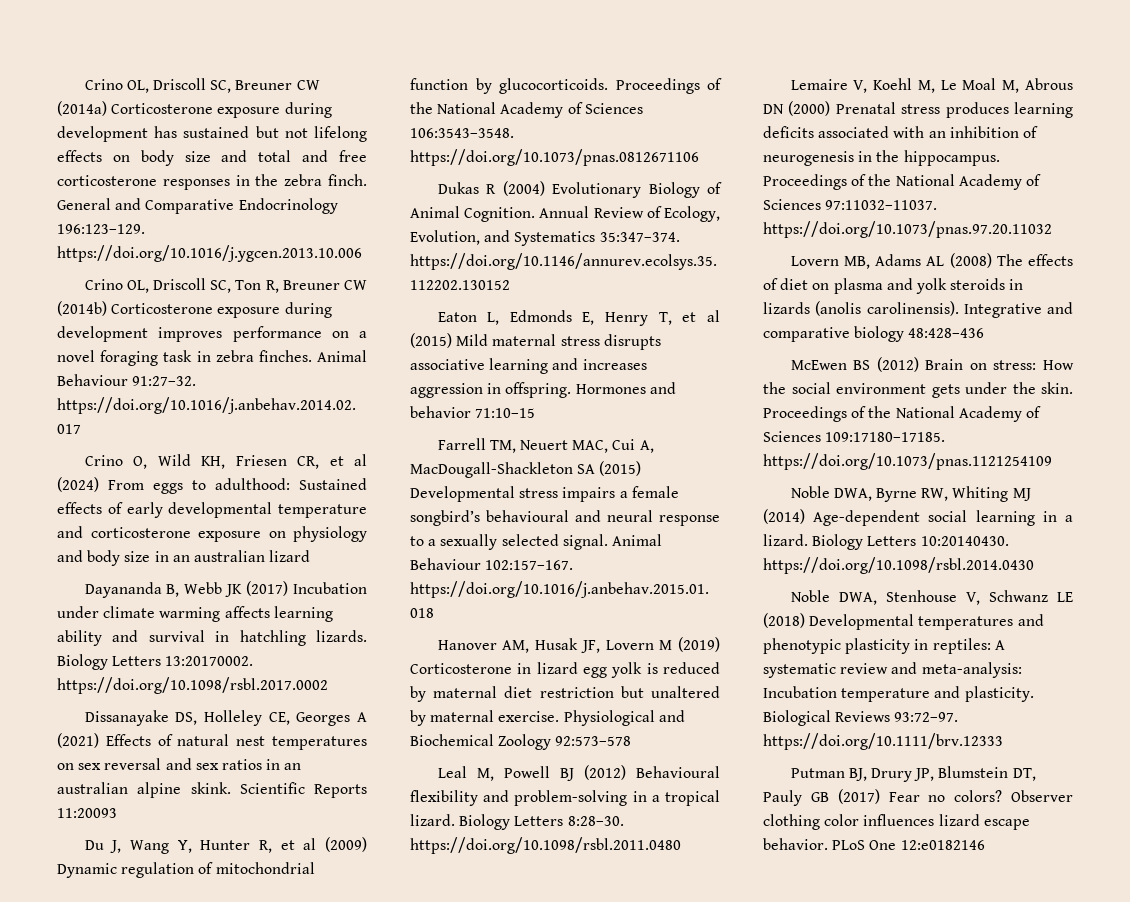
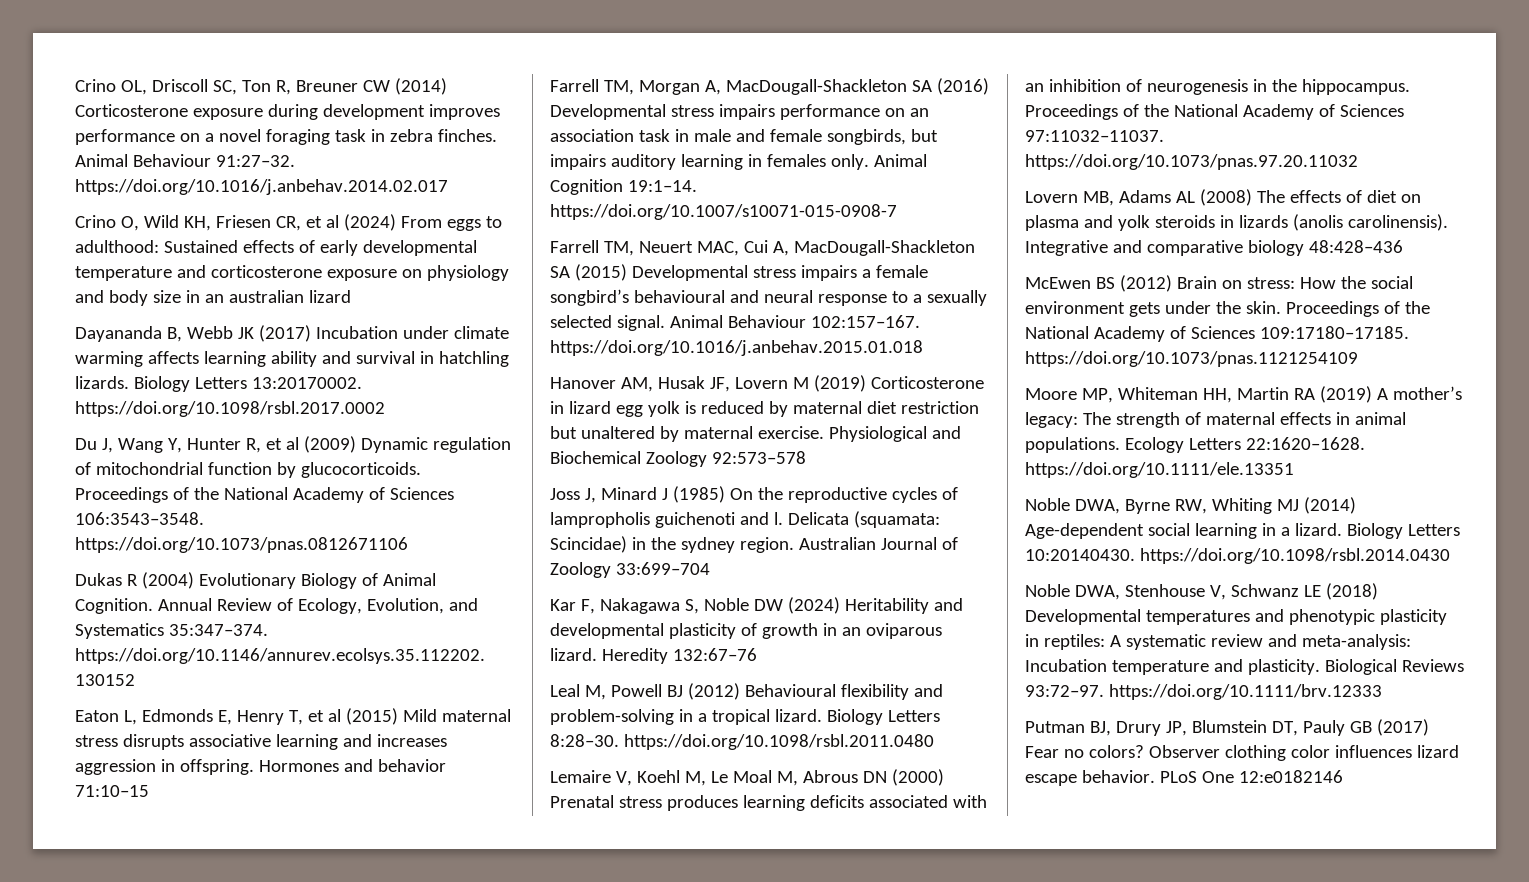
[84,78,320,93] [57,101,332,118] [57,126,367,142] [57,150,367,166] [57,174,368,190] [57,198,338,214] [57,224,145,234] [57,245,362,262] [84,278,232,293] Crino OL, Driscoll SC, Breuner CW (2014a) Corticosterone exposure during development has sustained but not lifelong effects on body size and total and free corticosterone responses in the zebra finch. General and Comparative Endocrinology 196:123–129. https://doi.org/10.1016/j.ygcen.2013.10.006 // Crino OL, Driscoll SC, -> [75,79,237,95] Crino OL, Driscoll SC,
[57,301,107,316] (2014b) -> [394,78,447,95] (2014)
[84,710,367,726] [57,733,367,750] [57,758,302,770] [57,782,367,798] [57,808,117,818] // Dissanayake DS, Holleley CE, Georges A (2021) Effects of natural nest temperatures on sex reversal and sex ratios in an australian alpine skink. Scientific Reports 11:20093 -> (385, 409) none
(536, 413) none -> [550,78,989,95] [550,104,929,120] [550,129,938,145] [550,154,927,170] [550,179,697,195] [550,204,897,220] // Farrell TM, Morgan A, MacDougall-Shackleton SA (2016) Developmental stress impairs performance on an association task in male and female songbirds, but impairs auditory learning in females only. Animal Cognition 19:1–14. https://doi.org/10.1007/s10071-015-0908-7
(632, 741) none -> [550,486,958,503] [550,511,940,528] [550,536,958,553] [550,562,710,578] [550,597,963,614] [550,623,942,639] [550,648,757,664] // Joss J, Minard J (1985) On the reproductive cycles of lampropholis guichenoti and l. Delicata (squamata: Scincidae) in the sydney region. Australian Journal of Zoology 33:699–704 // Kar F, Nakagawa S, Noble DW (2024) Heritability and developmental plasticity of growth in an oviparous lizard. Heredity 132:67–76
(1052, 461) none -> [1025,386,1462,403] [1025,412,1406,428] [1025,437,1365,453] [1025,462,1294,478] // Moore MP, Whiteman HH, Martin RA (2019) A mother’s legacy: The strength of maternal effects in animal populations. Ecology Letters 22:1620–1628. https://doi.org/10.1111/ele.13351

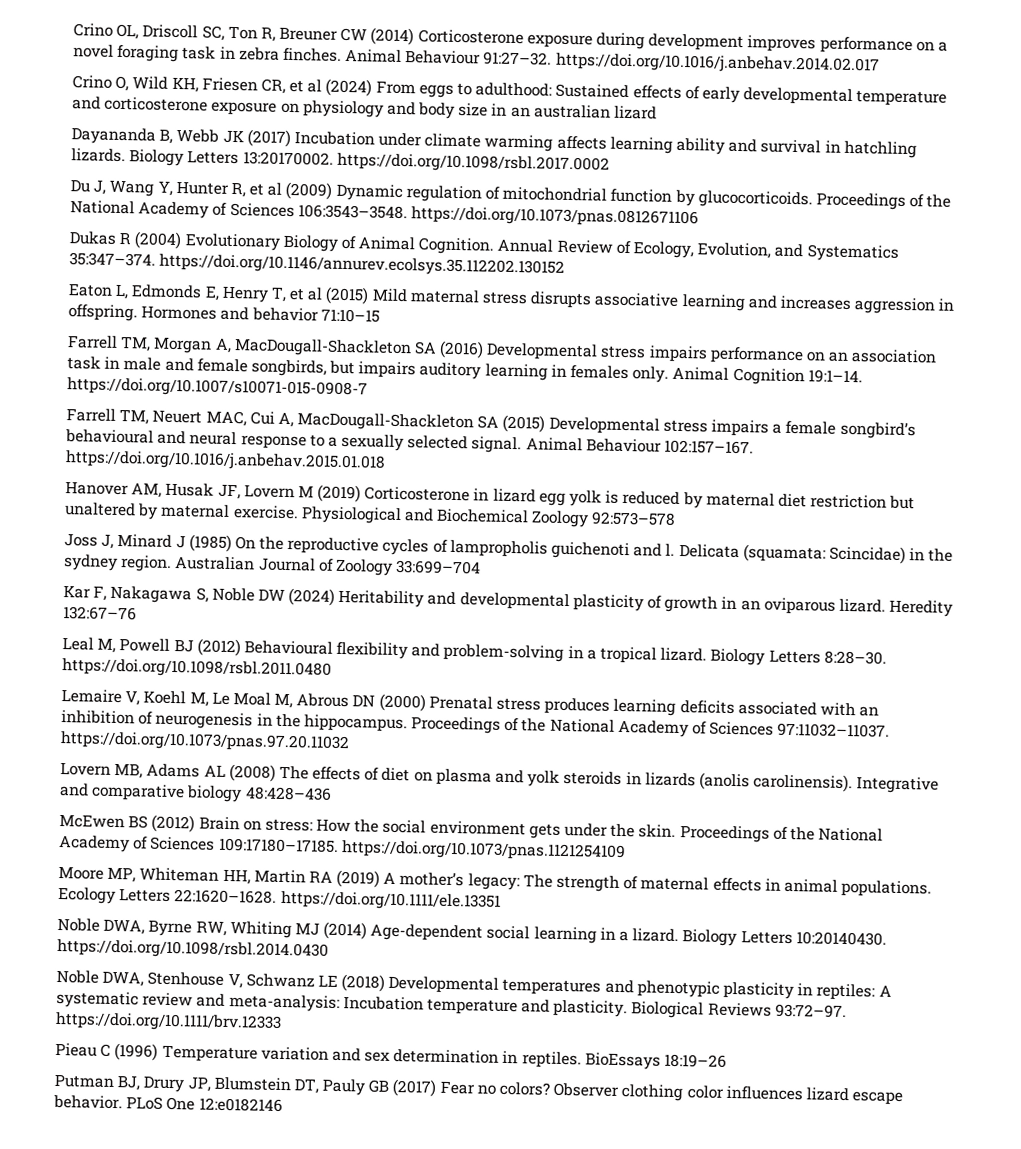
(1382, 692) none -> [55,1042,728,1070] // Pieau C (1996) Temperature variation and sex determination in reptiles. BioEssays 18:19–26

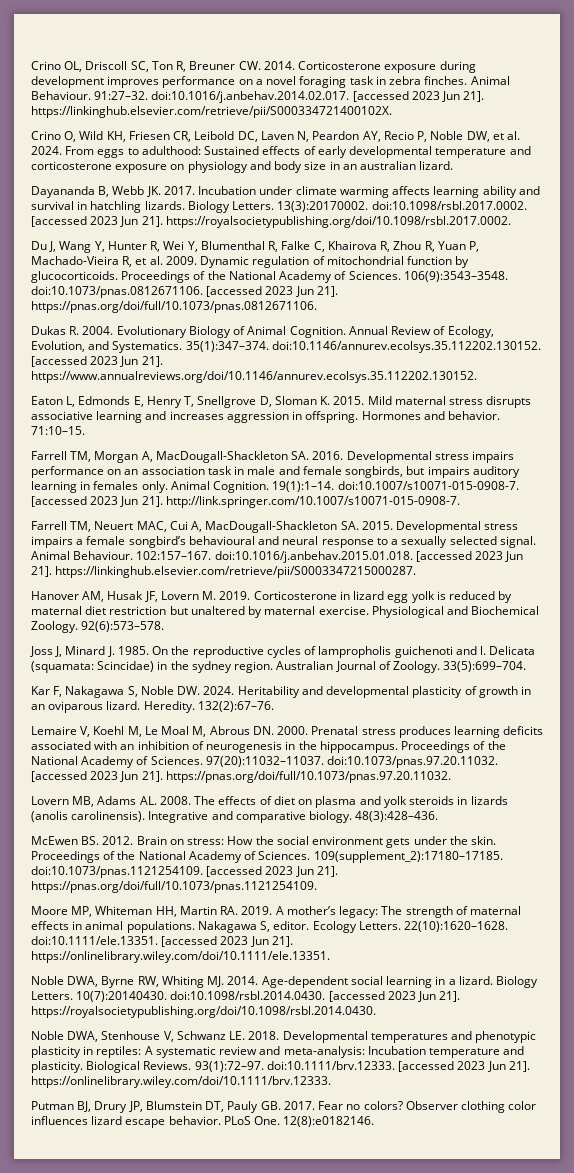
[340,27,415,46] CW (2014) -> [238,61,295,70] CW. 2014.
[405,50,880,75] Behaviour 91:27–32. https://doi.org/10.1016/j.anbehav.2014.02.017 -> [31,91,485,103] [31,106,392,118] Behaviour. 91:27–32. doi:10.1016/j.anbehav.2014.02.017. [accessed 2023 Jun 21]. https://linkinghub.elsevier.com/retrieve/pii/S000334721400102X.
[289,78,373,97] et al (2024) -> [194,131,521,142] [31,146,62,155] Leibold DC, Laven N, Peardon AY, Recio P, Noble DW, et al. 2024.
[614,105,658,120] lizard -> [419,161,454,170] lizard.
[222,129,291,148] JK (2017) -> [146,186,195,197] JK. 2017.
[187,150,610,174] Letters 13:20170002. https://doi.org/10.1098/rsbl.2017.0002 -> [232,201,527,212] [31,216,511,228] Letters. 13(3):20170002. doi:10.1098/rsbl.2017.0002. [accessed 2023 Jun 21]. https://royalsocietypublishing.org/doi/10.1098/rsbl.2017.0002.
[249,181,333,200] et al (2009) -> [163,241,480,252] [31,256,197,267] Wei Y, Blumenthal R, Falke C, Khairova R, Zhou R, Yuan P, Machado-Vieira R, et al. 2009.
[229,202,699,228] Sciences 106:3543–3548. https://doi.org/10.1073/pnas.0812671106 -> [348,271,508,282] [31,286,338,298] [31,301,317,313] Sciences. 106(9):3543–3548. doi:10.1073/pnas.0812671106. [accessed 2023 Jun 21]. https://pnas.org/doi/full/10.1073/pnas.0812671106.
[119,231,183,250] R (2004) -> [69,326,114,335] R. 2004.
[806,244,899,262] [69,252,566,277] Systematics 35:347–374. https://doi.org/10.1146/annurev.ecolsys.35.112202.130152 -> [112,341,541,353] [31,356,163,367] [31,371,477,383] Systematics. 35(1):347–374. doi:10.1146/annurev.ecolsys.35.112202.130152. [accessed 2023 Jun 21]. https://www.annualreviews.org/doi/10.1146/annurev.ecolsys.35.112202.130152.
[289,286,370,305] et al (2015) -> [197,396,365,408] Snellgrove D, Sloman K. 2015.
[251,307,380,323] behavior 71:10–15 -> [448,411,501,420] [31,426,85,435] behavior. 71:10–15.
[413,340,485,359] SA (2016) -> [291,451,344,460] SA. 2016.
[732,367,863,386] [67,377,368,399] Cognition 19:1–14. https://doi.org/10.1007/s10071-015-0908-7 -> [213,481,519,493] [31,496,460,508] Cognition. 19(1):1–14. doi:10.1007/s10071-015-0908-7. [accessed 2023 Jun 21]. http://link.springer.com/10.1007/s10071-015-0908-7.
[477,414,546,433] SA (2015) -> [340,521,393,530] SA. 2015.
[585,438,755,455] [65,450,386,472] Behaviour 102:157–167. https://doi.org/10.1016/j.anbehav.2015.01.018 -> [73,551,524,563] [31,566,417,578] Behaviour. 102:157–167. doi:10.1016/j.anbehav.2015.01.018. [accessed 2023 Jun 21]. https://linkinghub.elsevier.com/retrieve/pii/S0003347215000287.
[297,484,362,503] M (2019) -> [202,591,251,600] M. 2019.
[531,510,677,528] Zoology 92:573–578 -> [31,621,165,633] Zoology. 92(6):573–578.
[175,534,232,553] J (1985) -> [107,646,149,657] J. 1985.
[334,558,482,576] Zoology 33:699–704 -> [393,661,527,673] Zoology. 33(5):699–704.
[257,588,336,606] DW (2024) -> [177,686,235,695] DW. 2024.
[889,599,954,617] [63,606,137,621] [62,637,887,666] [62,658,332,679] Heredity 132:67–76 // Leal M, Powell BJ (2012) Behavioural flexibility and problem-solving in a tropical lizard. Biology Letters 8:28–30. https://doi.org/10.1098/rsbl.2011.0480 -> [143,701,274,713] Heredity. 132(2):67–76.
[352,693,426,712] DN (2000) -> [252,726,309,735] DN. 2000.
[709,721,891,738] [60,731,350,753] Sciences 97:11032–11037. https://doi.org/10.1073/pnas.97.20.11032 -> [150,756,499,768] [31,771,451,783] Sciences. 97(20):11032–11037. doi:10.1073/pnas.97.20.11032. [accessed 2023 Jun 21]. https://pnas.org/doi/full/10.1073/pnas.97.20.11032.
[203,764,276,782] AL (2008) -> [139,796,191,805] AL. 2008.
[186,785,332,803] biology 48:428–436 -> [309,811,439,823] biology. 48(3):428–436.
[128,814,196,833] BS (2012) -> [81,836,134,845] BS. 2012.
[150,836,626,862] Sciences 109:17180–17185. https://doi.org/10.1073/pnas.1121254109 -> [258,851,503,863] [31,866,338,878] [31,881,317,893] Sciences. 109(supplement_2):17180–17185. doi:10.1073/pnas.1121254109. [accessed 2023 Jun 21]. https://pnas.org/doi/full/10.1073/pnas.1121254109.
[308,869,381,888] RA (2019) -> [220,906,273,915] RA. 2019.
[58,887,501,911] Ecology Letters 22:1620–1628. https://doi.org/10.1111/ele.13351 -> [197,921,509,933] [31,936,293,947] [31,951,330,963] Nakagawa S, editor. Ecology Letters. 22(10):1620–1628. doi:10.1111/ele.13351. [accessed 2023 Jun 21]. https://onlinelibrary.wiley.com/doi/10.1111/ele.13351.
[294,921,368,940] MJ (2014) -> [207,976,259,987] MJ. 2014.
[740,930,887,946] [57,938,329,960] Letters 10:20140430. https://doi.org/10.1098/rsbl.2014.0430 -> [31,991,461,1002] [31,1006,376,1018] Letters. 10(7):20140430. doi:10.1098/rsbl.2014.0430. [accessed 2023 Jun 21]. https://royalsocietypublishing.org/doi/10.1098/rsbl.2014.0430.
[317,974,386,992] LE (2018) -> [229,1031,280,1040] LE. 2018.
[707,1002,847,1019] [55,1011,282,1032] [55,1042,728,1070] Reviews 93:72–97. https://doi.org/10.1111/brv.12333 // Pieau C (1996) Temperature variation and sex determination in reptiles. BioEssays 18:19–26 -> [143,1061,530,1072] [31,1076,331,1088] Reviews. 93(1):72–97. doi:10.1111/brv.12333. [accessed 2023 Jun 21]. https://onlinelibrary.wiley.com/doi/10.1111/brv.12333.
[368,1078,437,1097] GB (2017) -> [260,1101,315,1110] GB. 2017.
[166,1096,283,1113] One 12:e0182146 -> [254,1116,375,1127] One. 12(8):e0182146.

